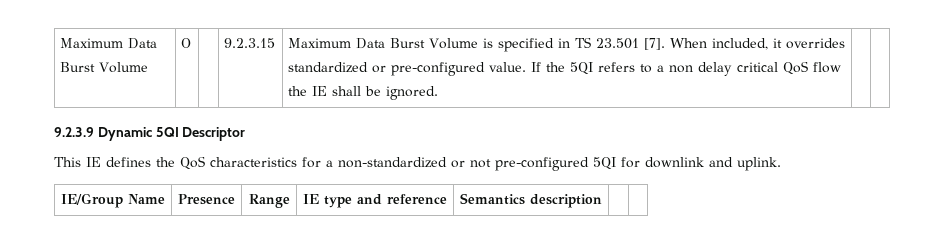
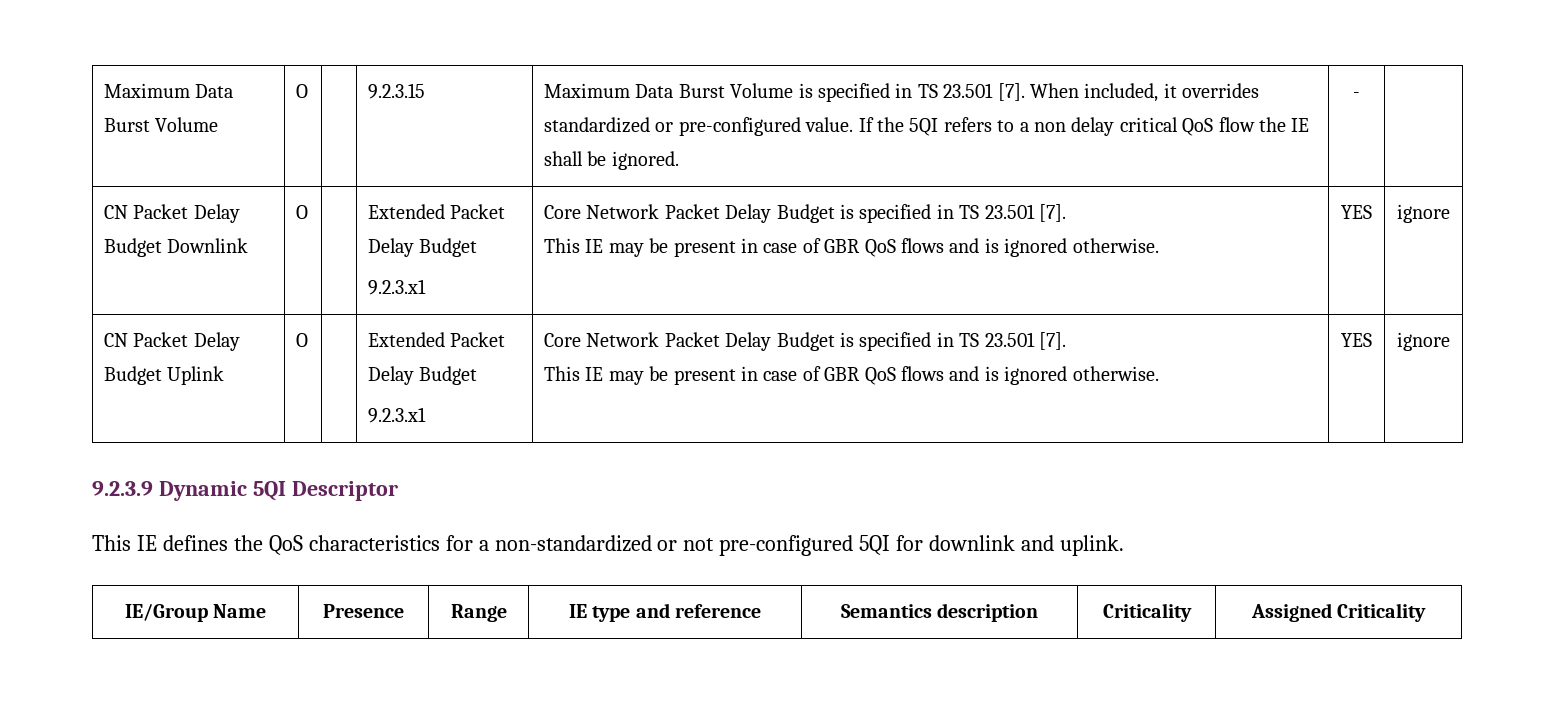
(439, 93) | -> [1353,92,1360,98] [103,204,240,223] [103,238,249,257] [295,205,308,219] [367,204,506,219] [367,238,478,257] [367,279,426,295] [543,204,1066,223] [543,238,1159,257] [1341,205,1372,219] [1397,204,1450,223] [103,332,240,351] [103,366,225,385] [295,333,308,347] [367,332,506,347] [367,366,478,385] [367,407,426,423] [543,332,1066,351] [543,366,1159,385] [1341,333,1372,347] [1397,332,1450,351] - | // CN Packet Delay Budget Downlink | O | | Extended Packet Delay Budget // 9.2.3.x1 | Core Network Packet Delay Budget is specified in TS 23.501 [7]. // This IE may be present in case of GBR QoS flows and is ignored otherwise. | YES | ignore // CN Packet Delay Budget Uplink | O | | Extended Packet Delay Budget // 9.2.3.x1 | Core Network Packet Delay Budget is specified in TS 23.501 [7]. // This IE may be present in case of GBR QoS flows and is ignored otherwise. | YES | ignore
(602, 201) | -> [1102,603,1192,622] [1250,603,1427,622] Criticality | Assigned Criticality

